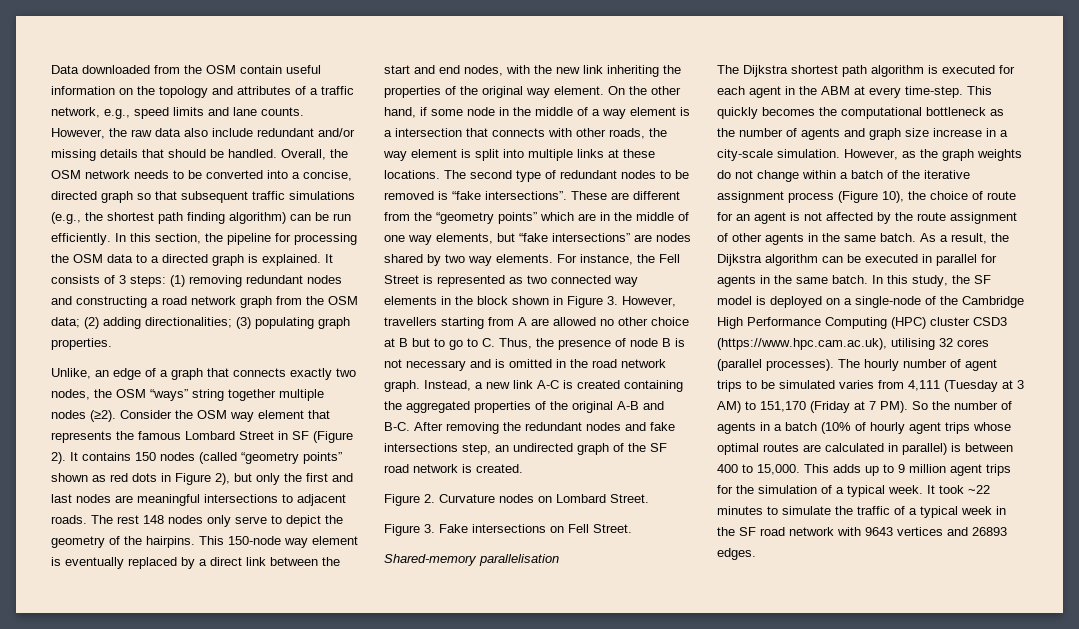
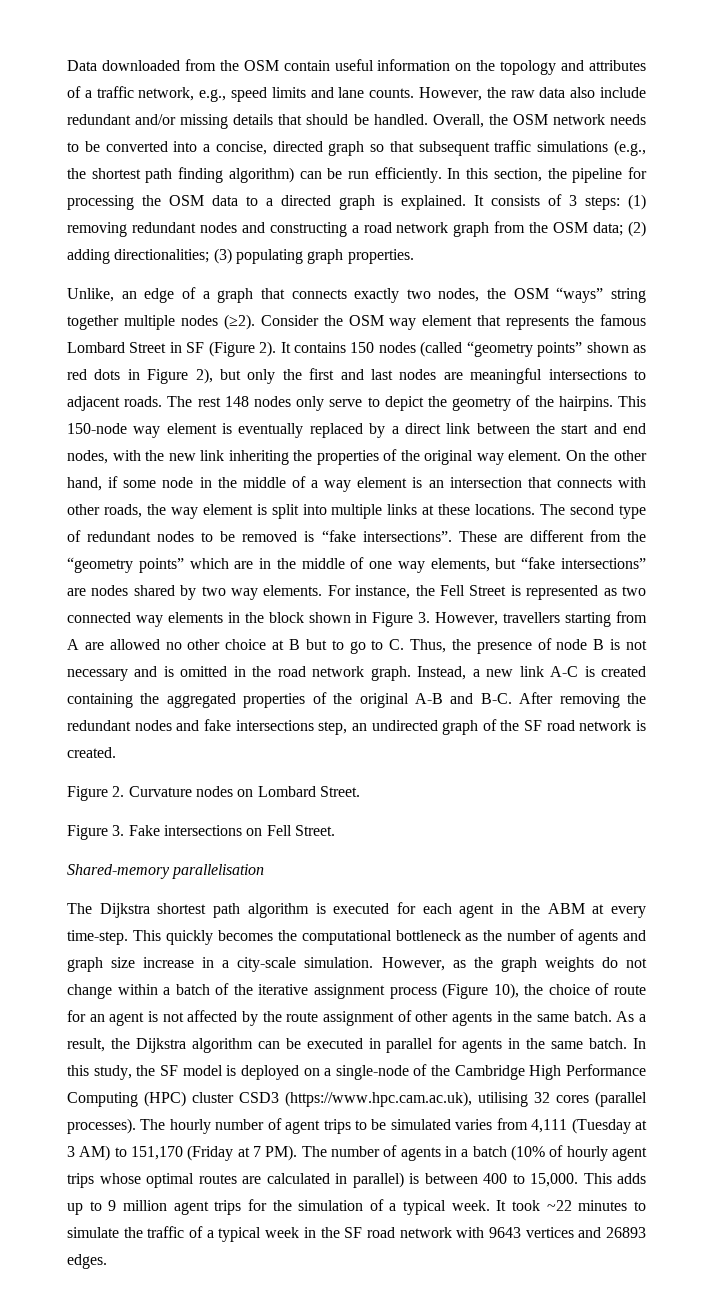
[384,130,392,137] a -> [428,480,444,488] an
[912,401,950,410] So the -> [301,1146,327,1157] The

